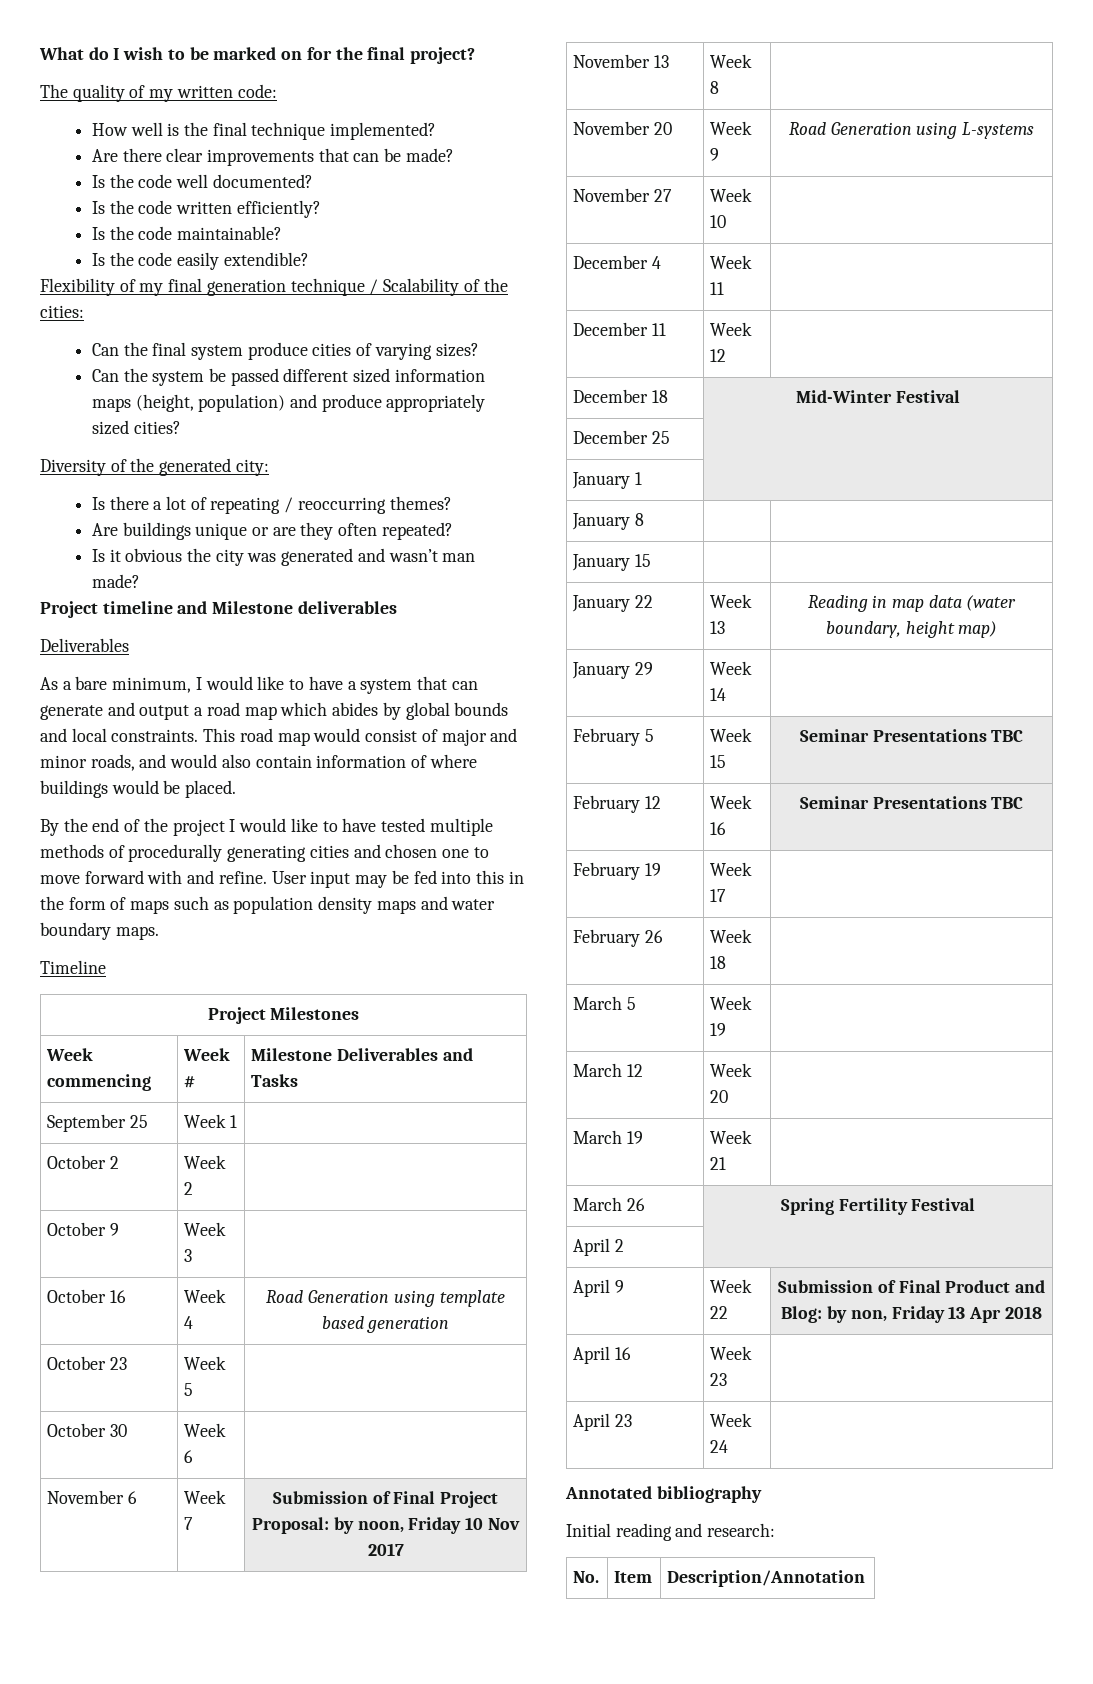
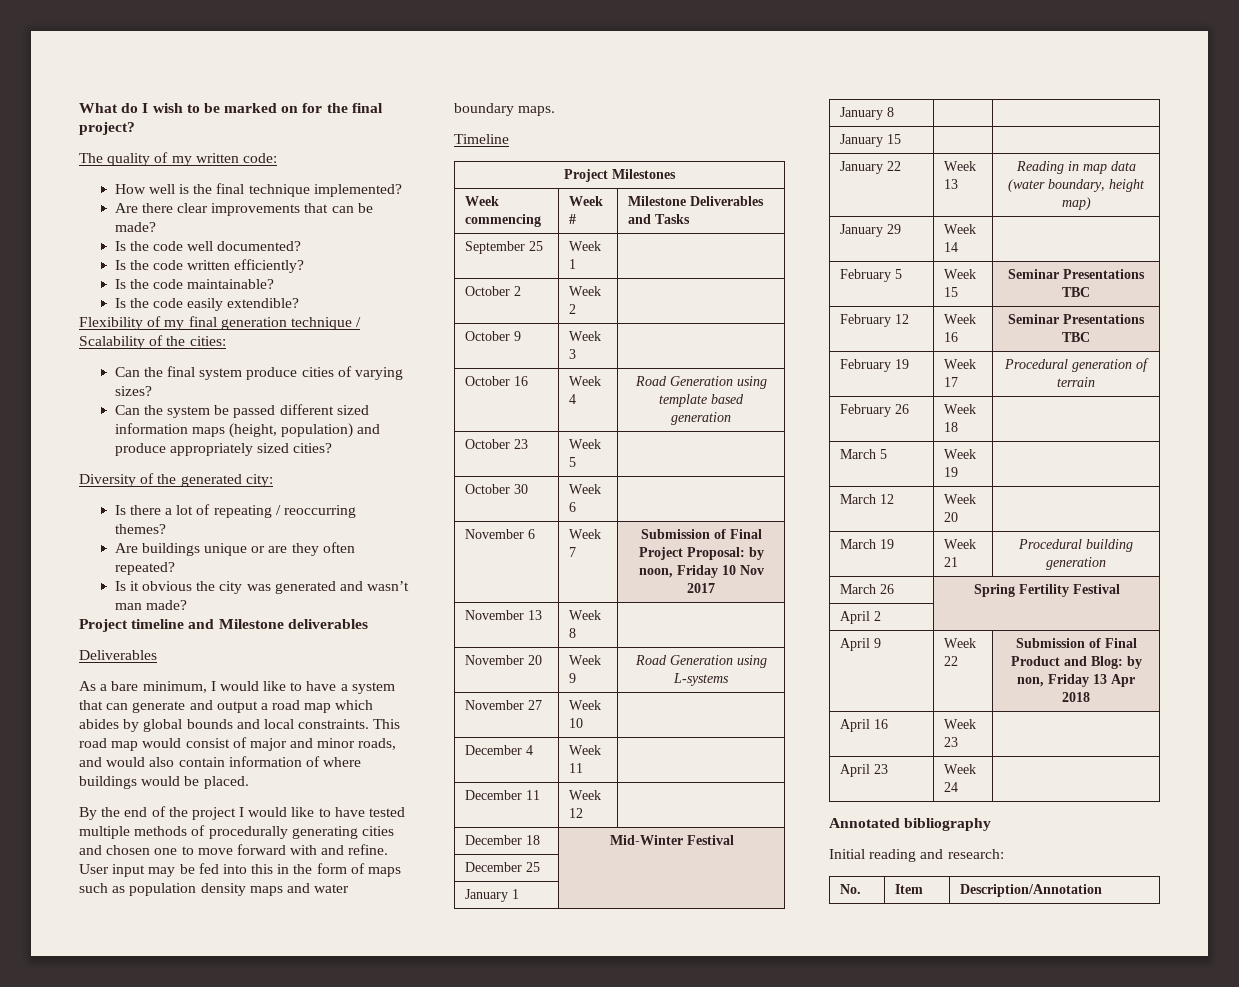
(727, 895) none -> [1004,358,1149,372] [1057,377,1095,387] Procedural generation of terrain
(727, 1163) none -> [1018,539,1133,552] [1046,557,1106,570] Procedural building generation

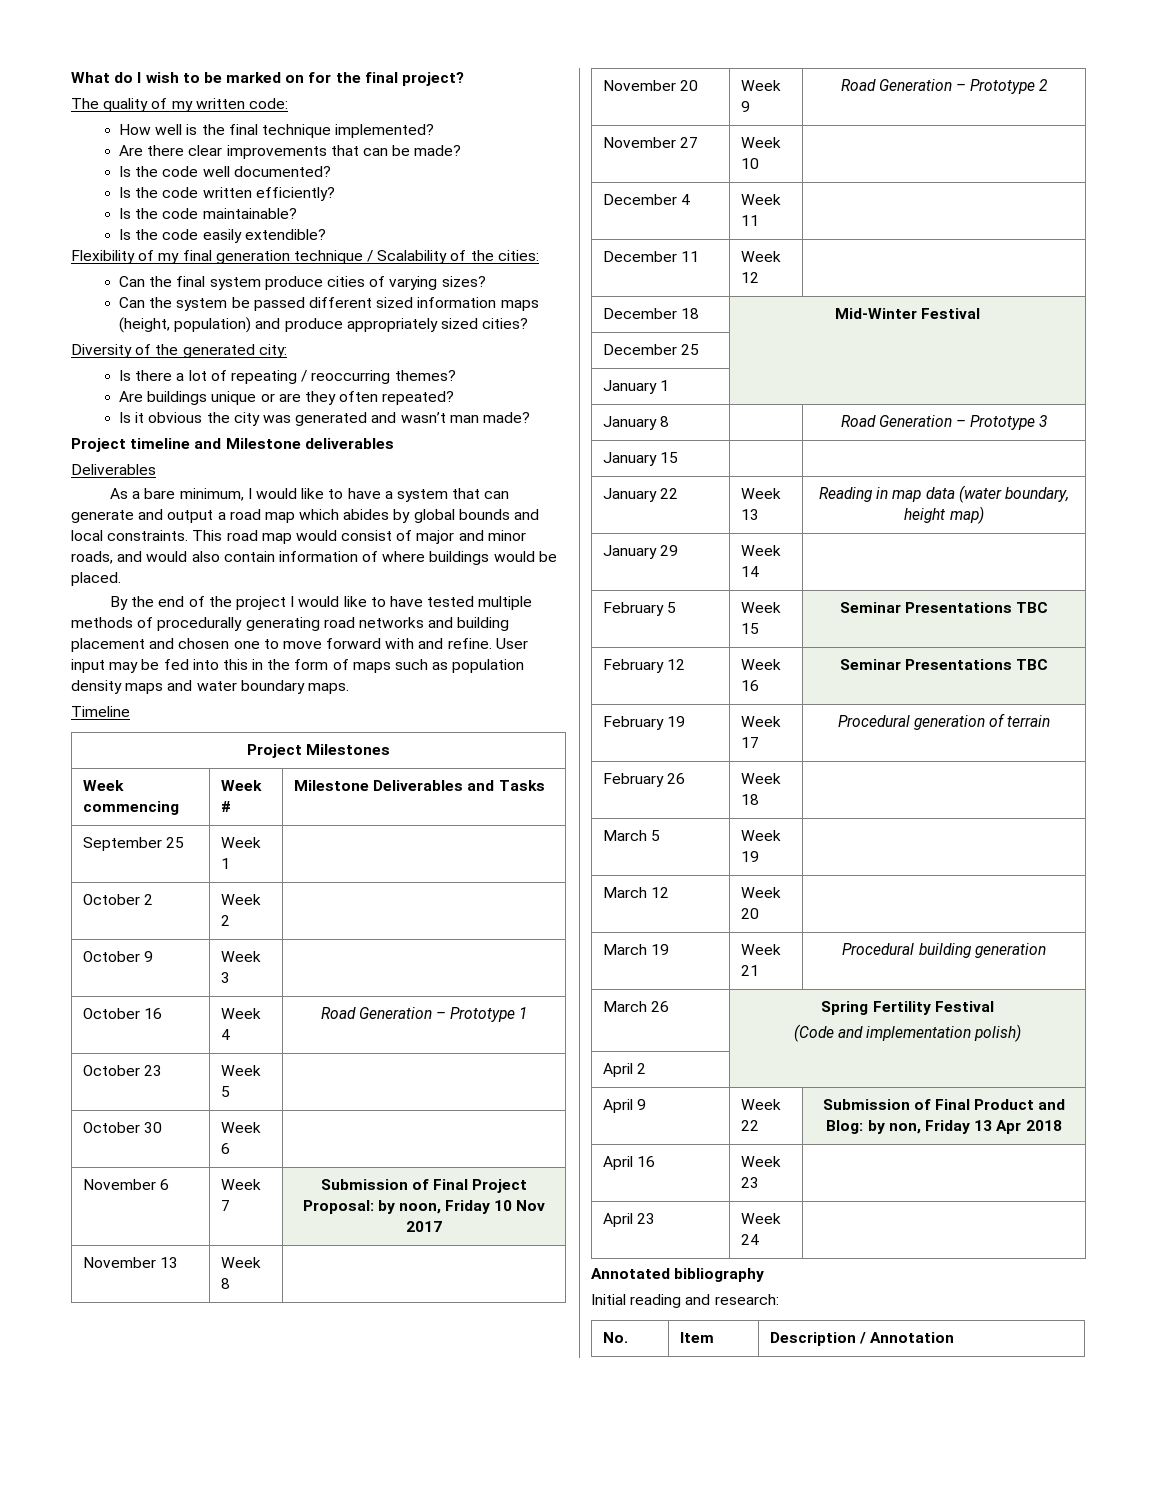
[361,826,394,836] cities -> [323,617,510,631] [71,638,145,652] road networks and building placement
[736,376,767,389] [659,394,744,407] [671,412,731,425] using template based generation -> [436,1007,528,1022] – Prototype 1
[736,655,767,668] [673,673,729,686] using L-systems -> [956,79,1049,94] – Prototype 2
(894, 112) none -> [840,415,1048,430] Road Generation – Prototype 3
(1120, 589) none -> [793,1024,1022,1042] // (Code and implementation polish)
[959,884,1102,897] Description/Annotation -> [770,1332,955,1346] Description / Annotation

